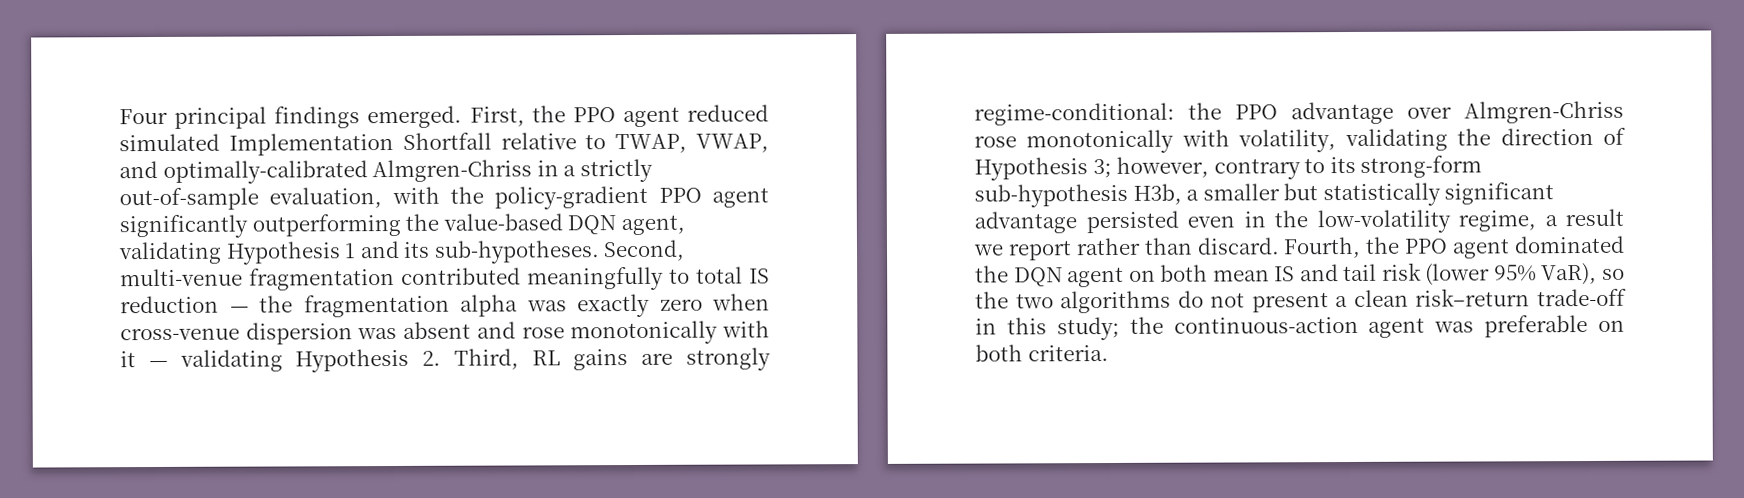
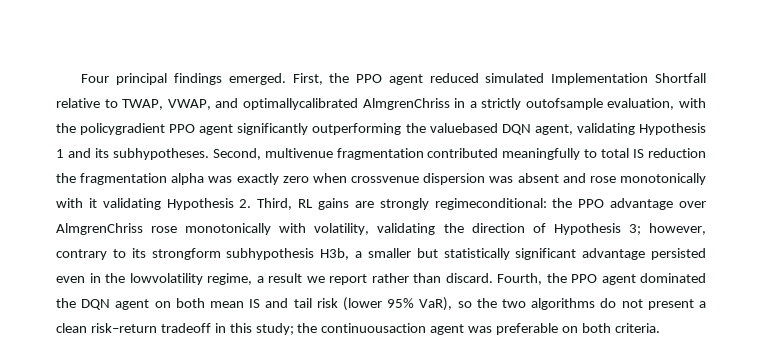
[162,159,533,184] optimally-calibrated Almgren-Chriss -> [242,98,450,110] optimallycalibrated AlmgrenChriss
[119,187,259,211] out-of-sample -> [525,98,603,110] outofsample
[494,185,649,210] policy-gradient -> [80,123,166,135] policygradient
[442,213,563,231] value-based -> [429,123,498,133] valuebased
[433,239,686,264] [120,268,243,287] sub-hypotheses. Second, multi-venue -> [112,148,333,160] subhypotheses. Second, multivenue
[229,306,249,313] — -> (706, 153) none
[120,327,240,341] cross-venue -> [351,176,420,183] crossvenue
[148,360,168,368] — -> (97, 203) none
[974,102,1175,126] regime-conditional: -> [434,198,547,210] regimeconditional:
[1464,100,1624,124] Almgren-Chriss -> [56,223,143,235] AlmgrenChriss
[1360,155,1483,178] [974,183,1128,208] strong-form sub-hypothesis -> [151,248,315,260] strongform subhypothesis
[1316,209,1451,234] low-volatility -> [129,273,203,285] lowvolatility
[1537,288,1627,307] trade-off -> [160,323,211,333] tradeoff
[1173,316,1359,334] continuous-action -> [321,323,427,333] continuousaction

